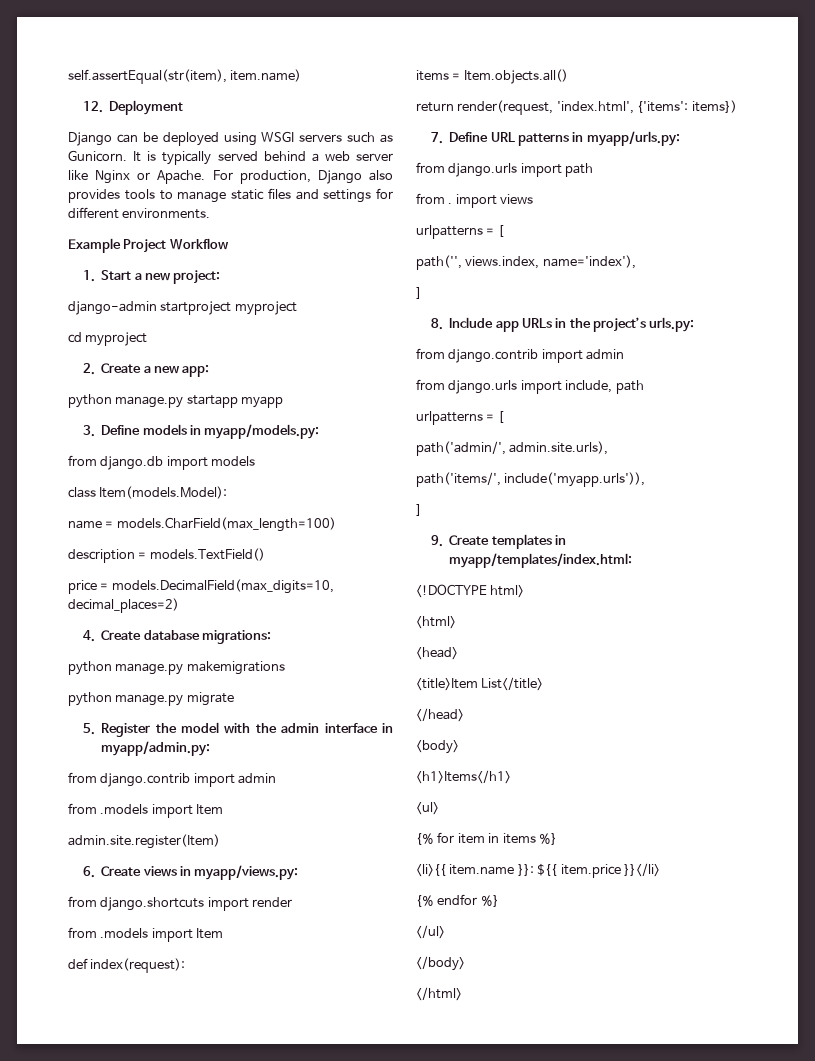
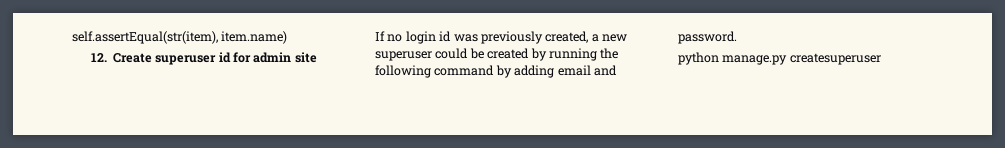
[109,100,184,115] [68,131,393,146] [68,150,393,165] [68,170,393,184] [68,188,393,203] [68,207,211,219] [68,238,229,253] [82,270,221,284] [68,301,297,315] [68,332,148,346] [82,363,210,377] [68,394,284,408] [82,424,320,439] [68,455,256,470] [68,486,228,499] [68,517,336,532] [68,548,265,563] [68,579,334,594] [68,598,179,613] [82,630,271,644] [68,661,285,675] [68,692,234,706] [82,722,393,737] [101,741,211,756] [68,772,277,787] [68,803,224,818] [68,834,220,849] [82,865,299,880] [68,896,293,911] [68,927,224,942] [68,958,186,973] [416,69,568,84] [416,100,737,115] [430,131,680,146] [416,162,594,177] [416,193,534,208] [416,225,504,239] [416,255,636,270] [416,287,422,299] [430,317,695,332] [416,348,625,363] [416,379,644,394] [416,411,504,425] [416,441,609,456] [416,472,646,487] [416,504,422,516] [430,534,566,549] [449,553,633,568] [416,584,525,598] [416,616,456,629] [416,647,458,660] [416,677,544,691] [416,708,464,722] [416,740,459,754] [416,770,511,784] [416,802,439,815] [416,832,557,845] [416,863,660,878] [416,894,499,907] [416,925,445,939] [416,956,465,971] [416,987,462,1001] Deployment // Django can be deployed using WSGI servers such as Gunicorn. It is typically served behind a web server like Nginx or Apache. For production, Django also provides tools to manage static files and settings for different environments. // Example Project Workflow // 1. Start a new project: // django-admin startproject myproject // cd myproject // 2. Create a new app: // python manage.py startapp myapp // 3. Define models in myapp/models.py: // from django.db import models // class Item(models.Model): // name = models.CharField(max_length=100) // description = models.TextField() // price = models.DecimalField(max_digits=10, decimal_places=2) // 4. Create database migrations: // python manage.py makemigrations // python manage.py migrate // 5. Register the model with the admin interface in myapp/admin.py: // from django.contrib import admin // from .models import Item // admin.site.register(Item) // 6. Create views in myapp/views.py: // from django.shortcuts import render // from .models import Item // def index(request): // items = Item.objects.all() // return render(request, 'index.html', {'items': items}) // 7. Define URL patterns in myapp/urls.py: // from django.urls import path // from . import views // urlpatterns = [ // path('', views.index, name='index'), // ] // 8. Include app URLs in the project’s urls.py: // from django.contrib import admin // from django.urls import include, path // urlpatterns = [ // path('admin/', admin.site.urls), // path('items/', include('myapp.urls')), // ] // 9. Create templates in myapp/templates/index.html: // <!DOCTYPE html> // <html> // <head> // <title>Item List</title> // </head> // <body> // <h1>Items</h1> // <ul> // {% for item in items %} // <li>{{ item.name }}: ${{ item.price }}</li> // {% endfor %} // </ul> // </body> // </html> -> [112,52,317,65] [375,31,627,44] [375,48,619,61] [375,65,617,78] [678,31,737,44] [678,52,881,65] Create superuser id for admin site // If no login id was previously created, a new superuser could be created by running the following command by adding email and password. // python manage.py createsuperuser

